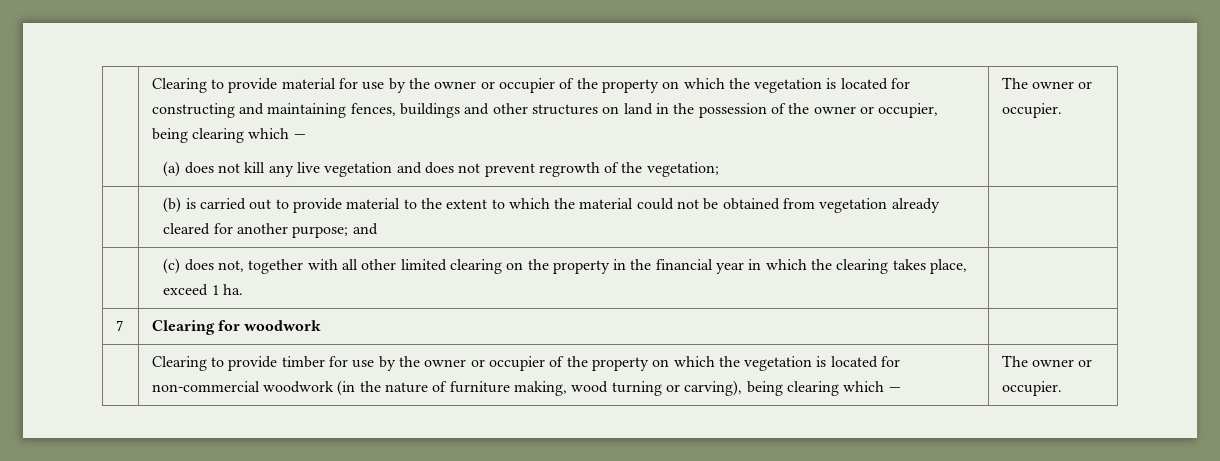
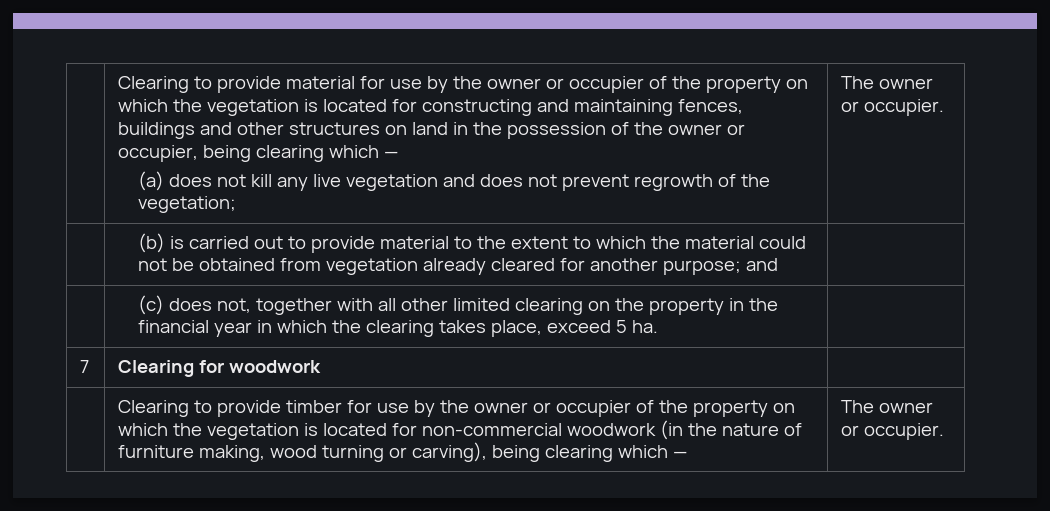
[211,285,219,295] 1 -> [615,320,627,333] 5

